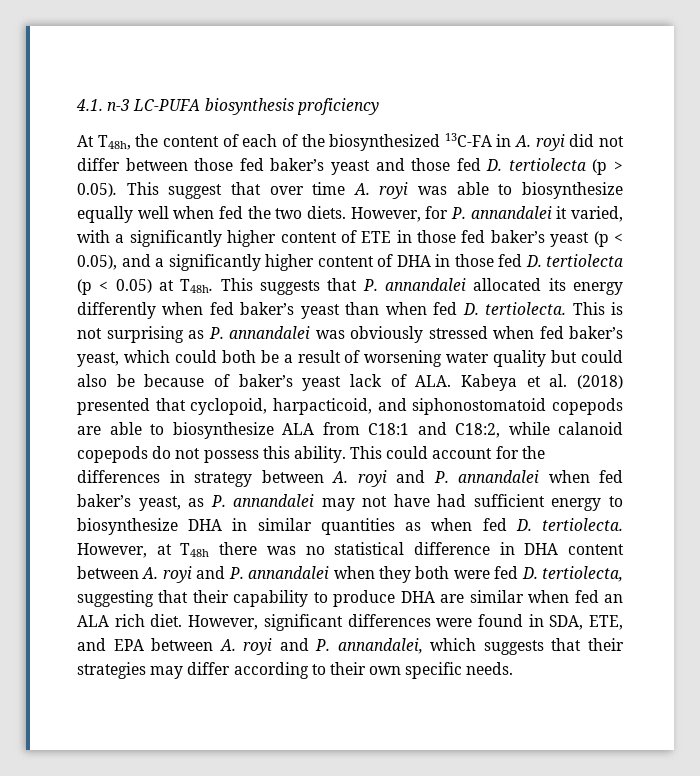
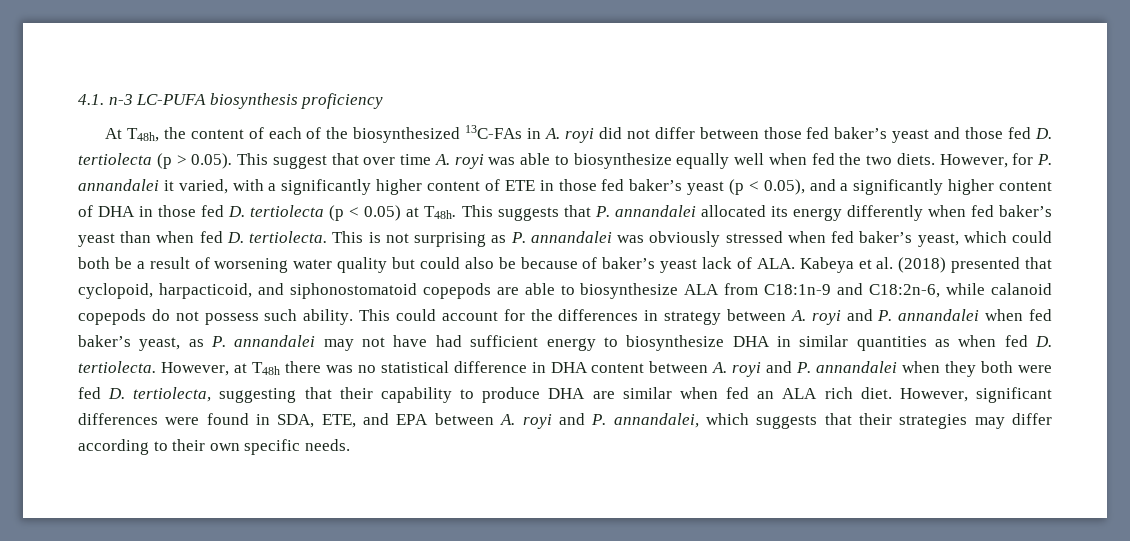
[444,133,492,147] 13C-FA -> [465,125,523,139] 13C-FAs
[368,422,500,438] C18:1 and C18:2, -> [764,283,941,298] C18:1n-9 and C18:2n-6,
[262,446,290,459] this -> [264,309,298,321] such

